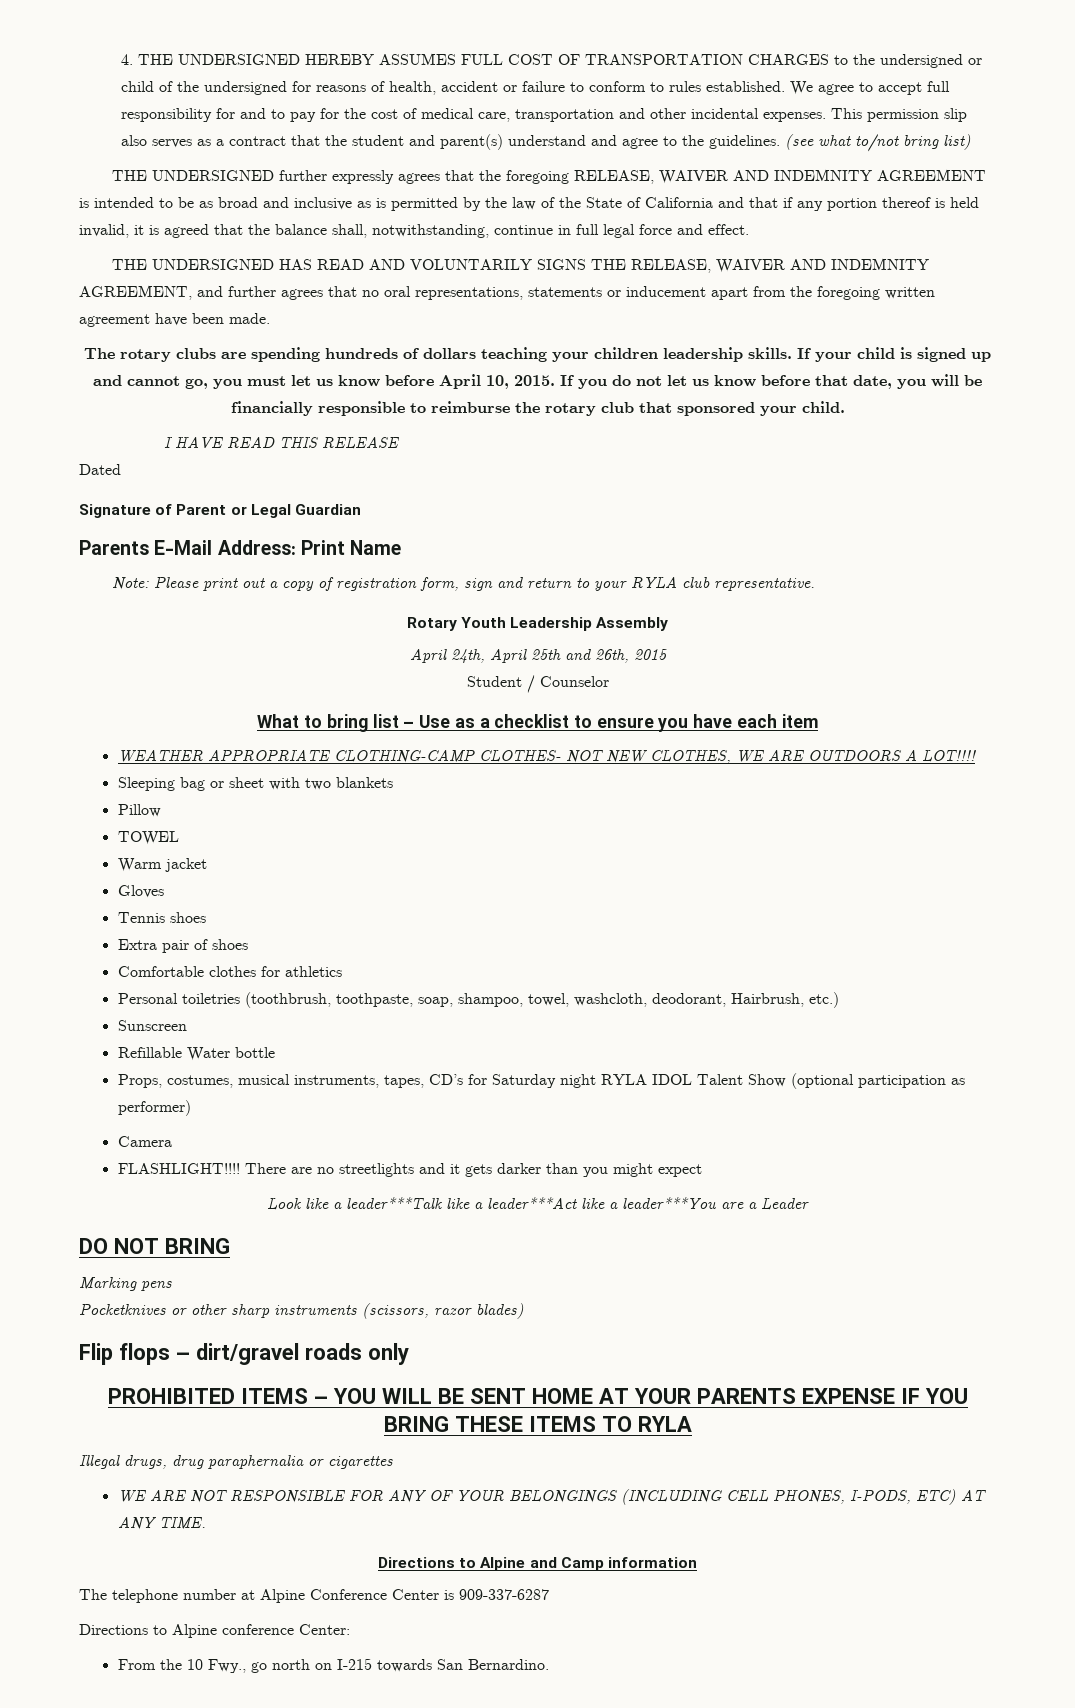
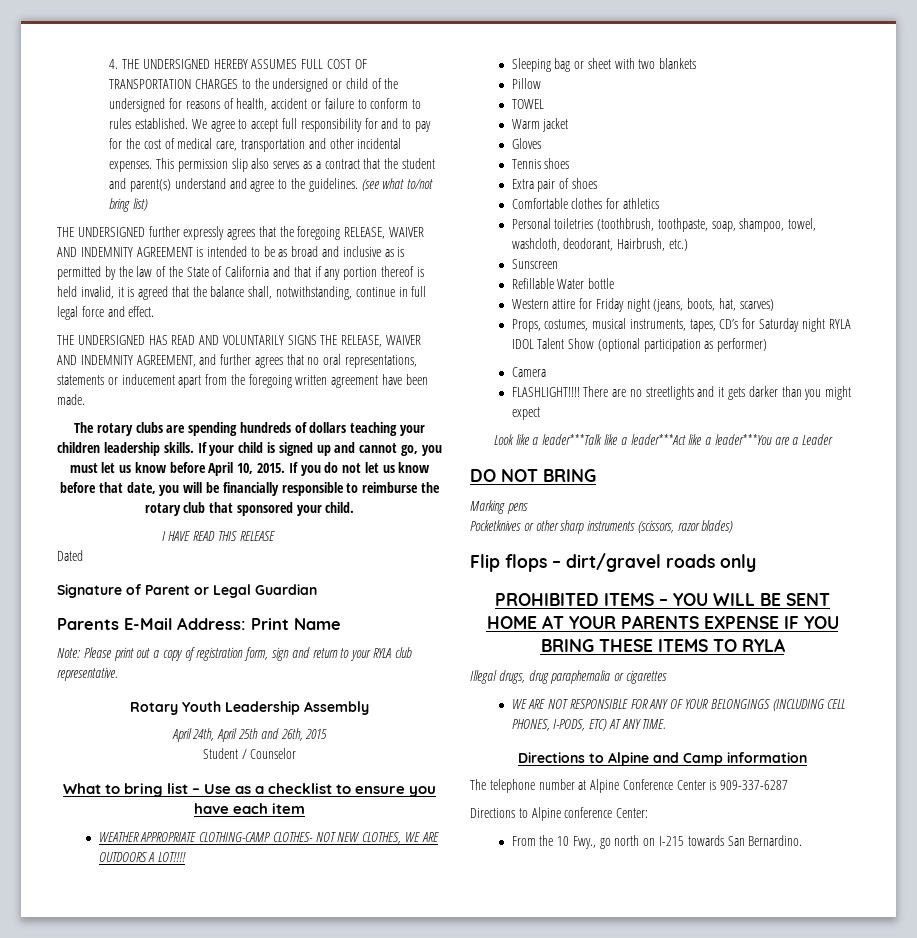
(275, 1052) none -> [511,298,774,312] // Western attire for Friday night (jeans, boots, hat, scarves)

